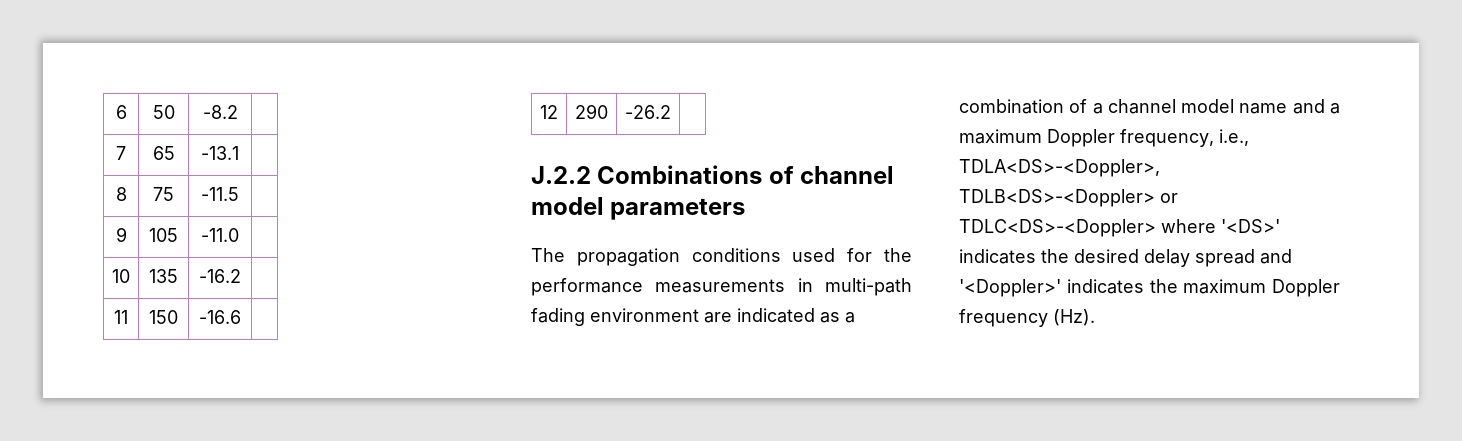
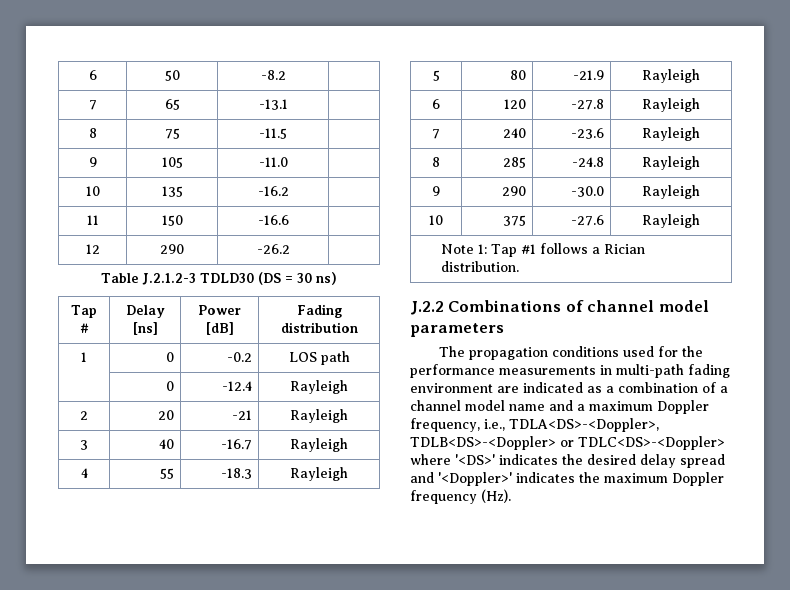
(671, 112) none -> [101,272,337,285] [71,305,98,318] [79,323,89,333] [125,305,165,318] [132,322,158,335] [198,305,241,315] [205,322,234,335] [296,304,342,318] [280,322,358,333] [81,352,87,362] [165,352,174,362] [226,352,252,362] [288,351,350,365] [165,381,174,391] [221,381,252,391] [290,380,348,394] [80,411,88,420] [157,410,174,420] [231,410,252,420] [290,409,348,423] [80,440,88,450] [158,439,174,449] [220,439,252,450] [290,438,348,452] [80,468,88,478] [159,468,174,479] [220,468,252,479] [290,467,348,481] [432,70,440,81] [509,70,526,80] [572,70,604,80] [642,69,700,83] [432,99,440,109] [503,99,526,109] [570,99,604,110] [642,98,700,112] [432,129,440,139] [502,128,526,138] [570,128,604,139] [642,127,700,141] [432,157,440,167] [502,157,526,168] [571,157,604,167] [642,156,700,170] [432,186,440,196] [501,186,526,196] [570,186,604,197] [642,185,700,199] [429,215,443,225] [502,215,526,226] [570,215,604,226] [642,214,700,228] [440,243,645,257] [440,261,519,272] // Table J.2.1.2-3 TDLD30 (DS = 30 ns) // Tap # | Delay [ns] | Power [dB] | Fading distribution // 1 | 0 | -0.2 | LOS path // | 0 | -12.4 | Rayleigh // 2 | 20 | -21 | Rayleigh // 3 | 40 | -16.7 | Rayleigh // 4 | 55 | -18.3 | Rayleigh // 5 | 80 | -21.9 | Rayleigh // 6 | 120 | -27.8 | Rayleigh // 7 | 240 | -23.6 | Rayleigh // 8 | 285 | -24.8 | Rayleigh // 9 | 290 | -30.0 | Rayleigh // 10 | 375 | -27.6 | Rayleigh // Note 1: Tap #1 follows a Rician distribution.

